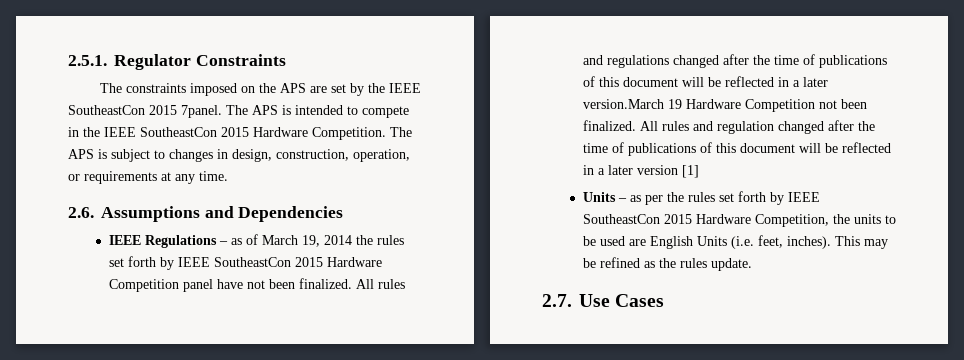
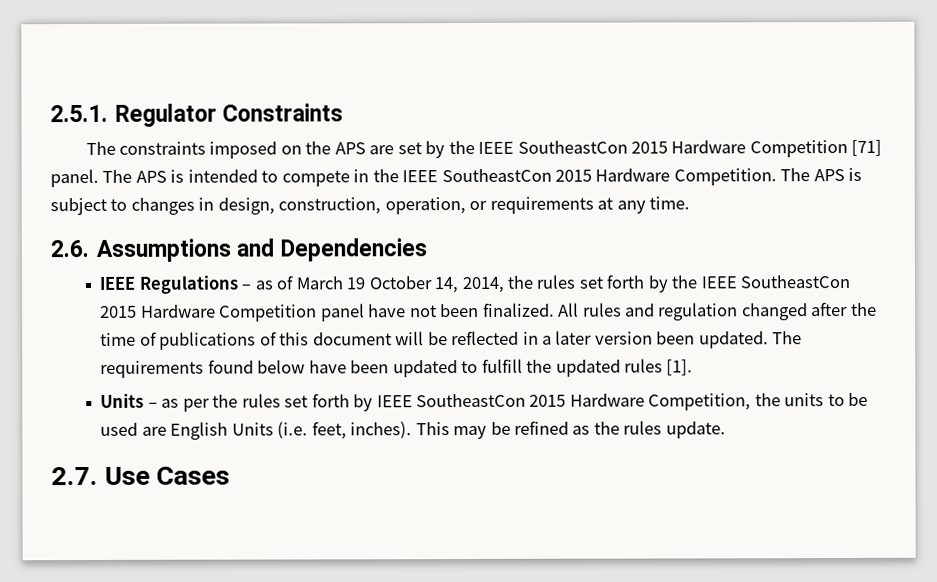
[181,105,222,118] 7panel. -> [671,139,883,158] [50,168,99,188] Hardware Competition [71] panel.
[301,235,404,247] [108,256,174,270] 19, 2014 the rules set forth by -> [346,274,698,294] 19 October 14, 2014, the rules set forth by the
[606,54,887,68] [582,76,828,87] [582,99,867,112] [582,120,713,131] regulations changed after the time of publications of this document will be reflected in a later version.March 19 Hardware Competition not been finalized. All rules and -> (656, 310) none
[681,165,699,178] [1] -> [656,331,803,349] [100,358,694,378] been updated. The requirements found below have been updated to fulfill the updated rules [1].

